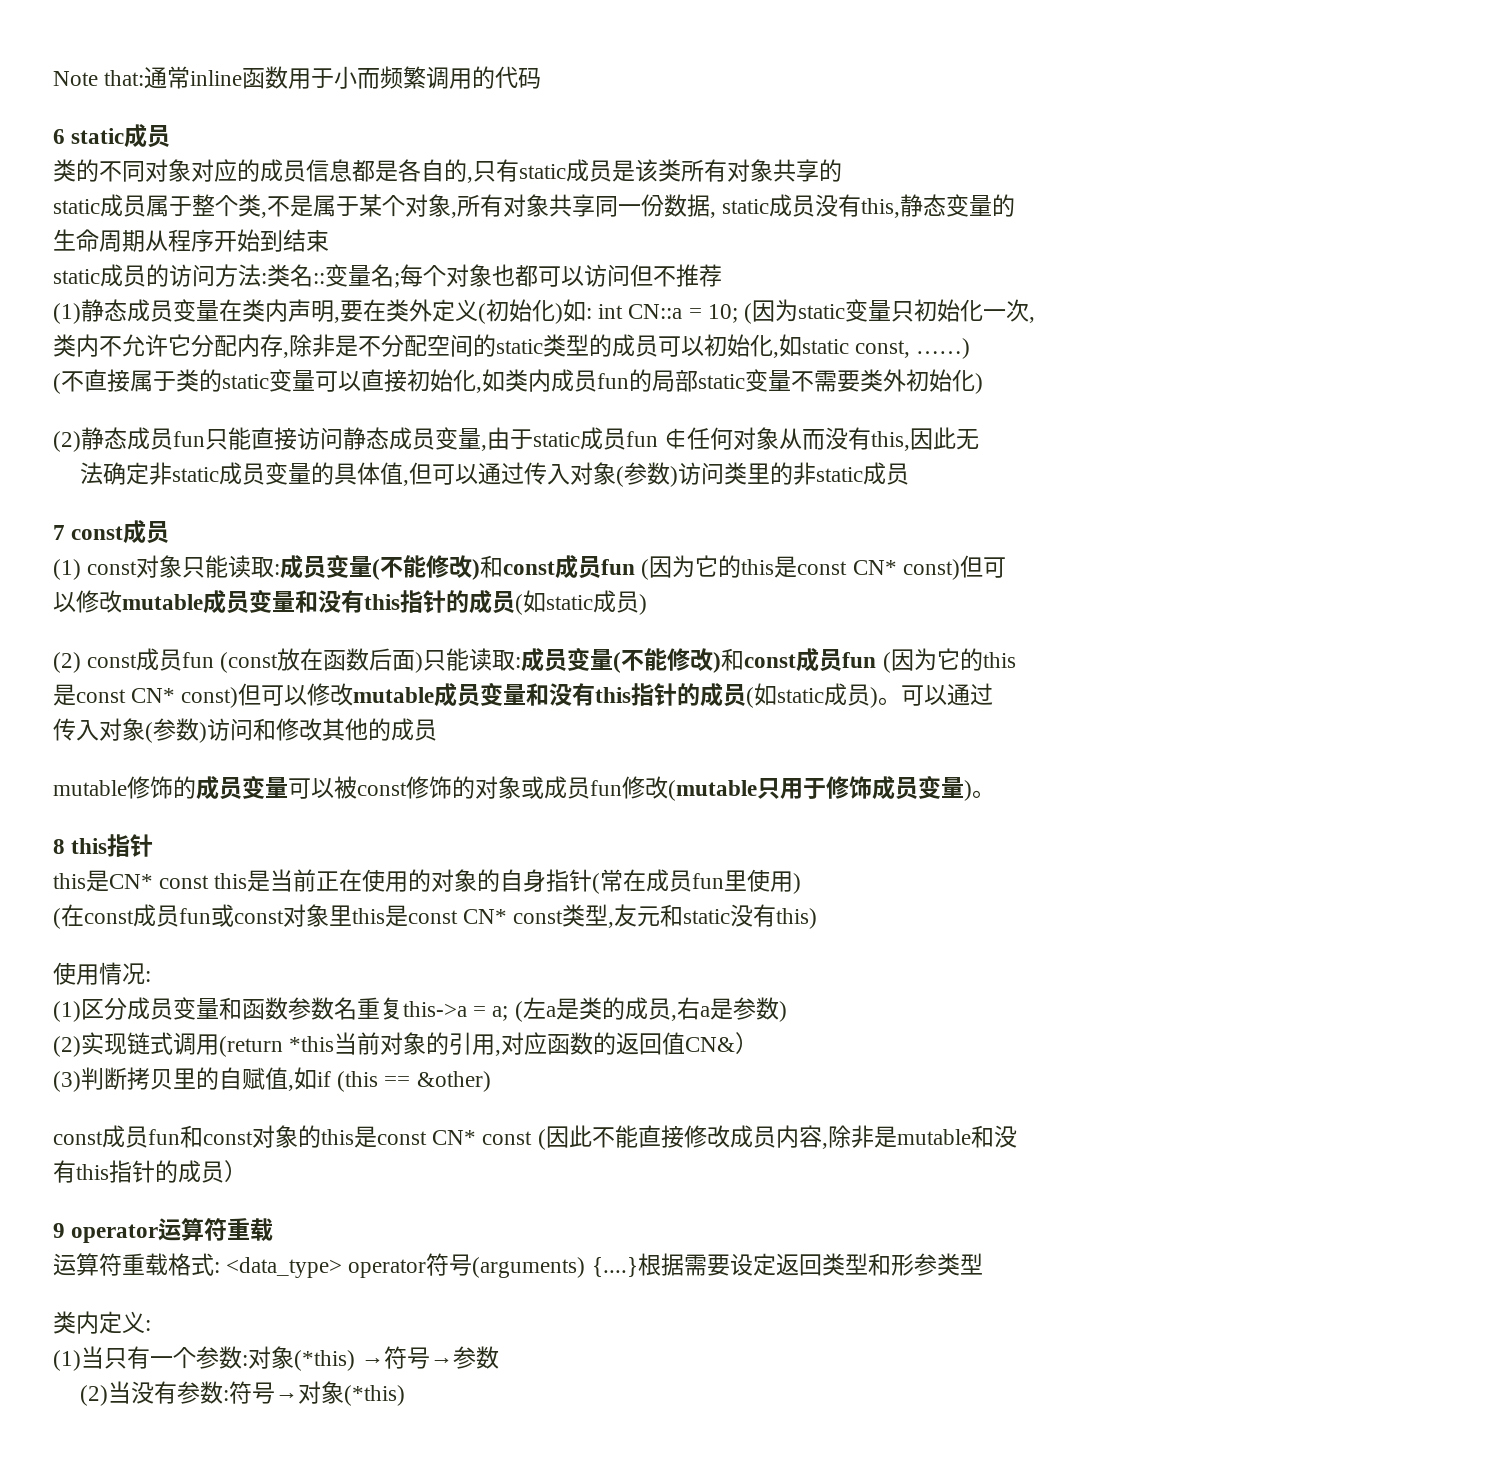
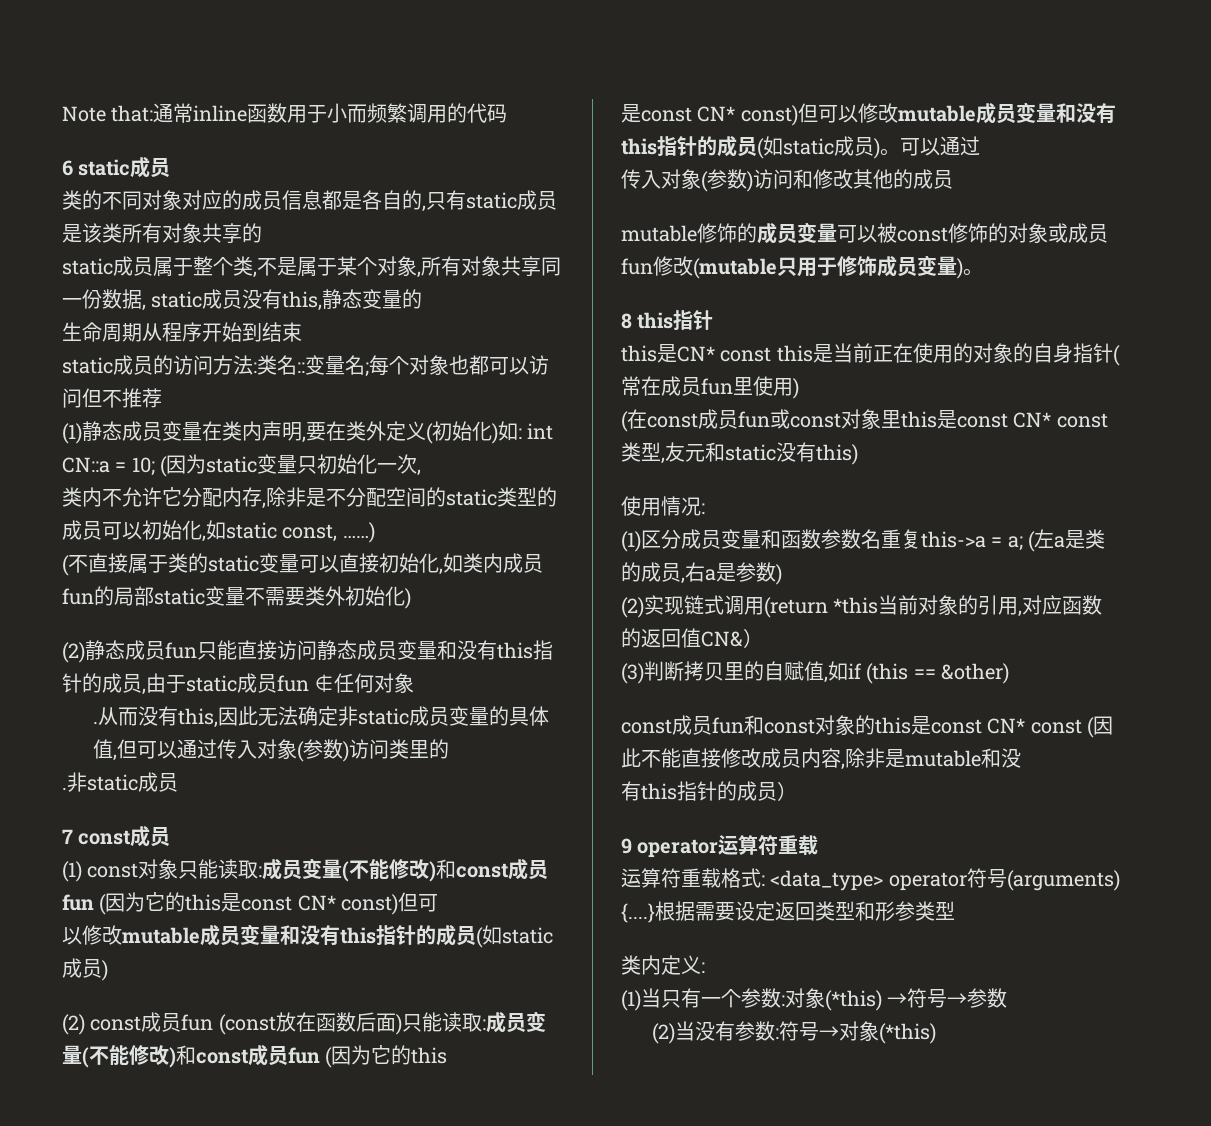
(481, 438) none -> [437,640,553,660] [62,673,142,693] 和没有this指针的成员
(780, 438) none -> [92,722,98,724] // .
(980, 439) // -> (278, 717) none
(793, 473) none -> [62,788,67,790] // .

